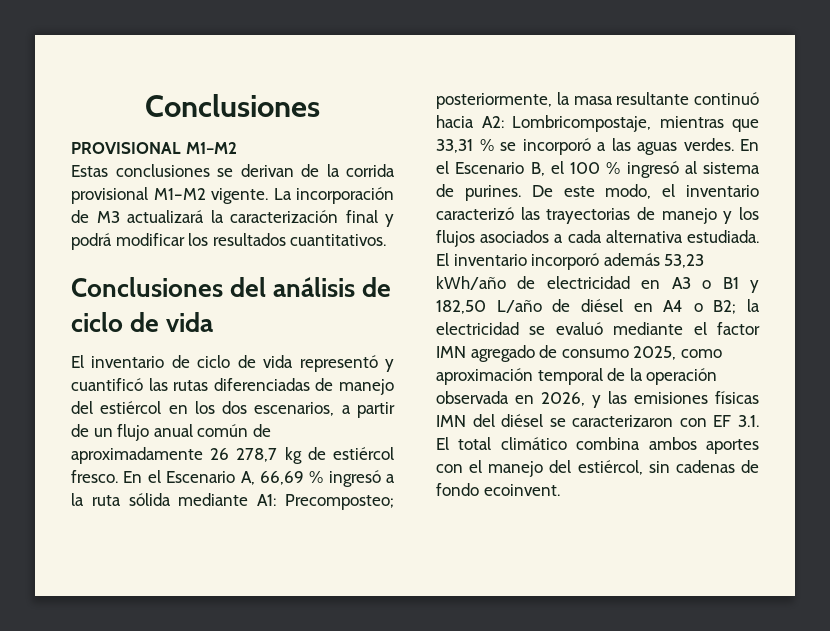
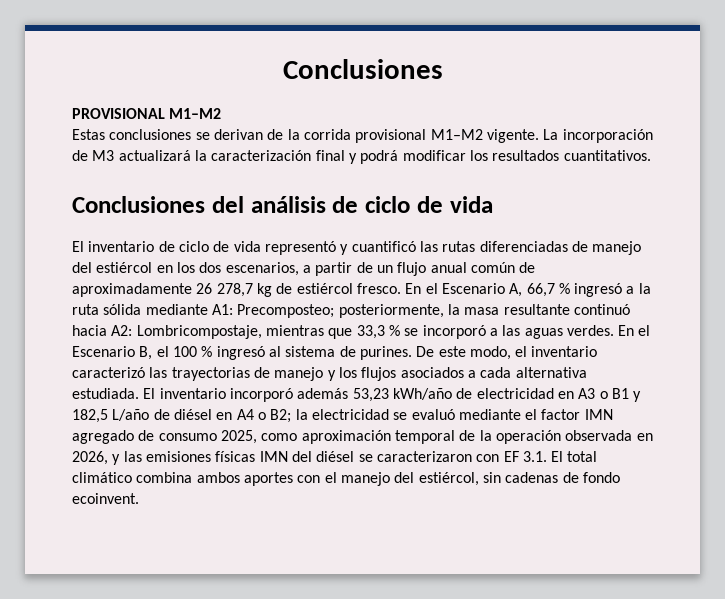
[259,471,304,485] 66,69 -> [526,283,555,297] 66,7
[436,139,473,153] 33,31 -> [356,325,385,339] 33,3
[436,300,486,314] 182,50 -> [72,409,108,423] 182,5

